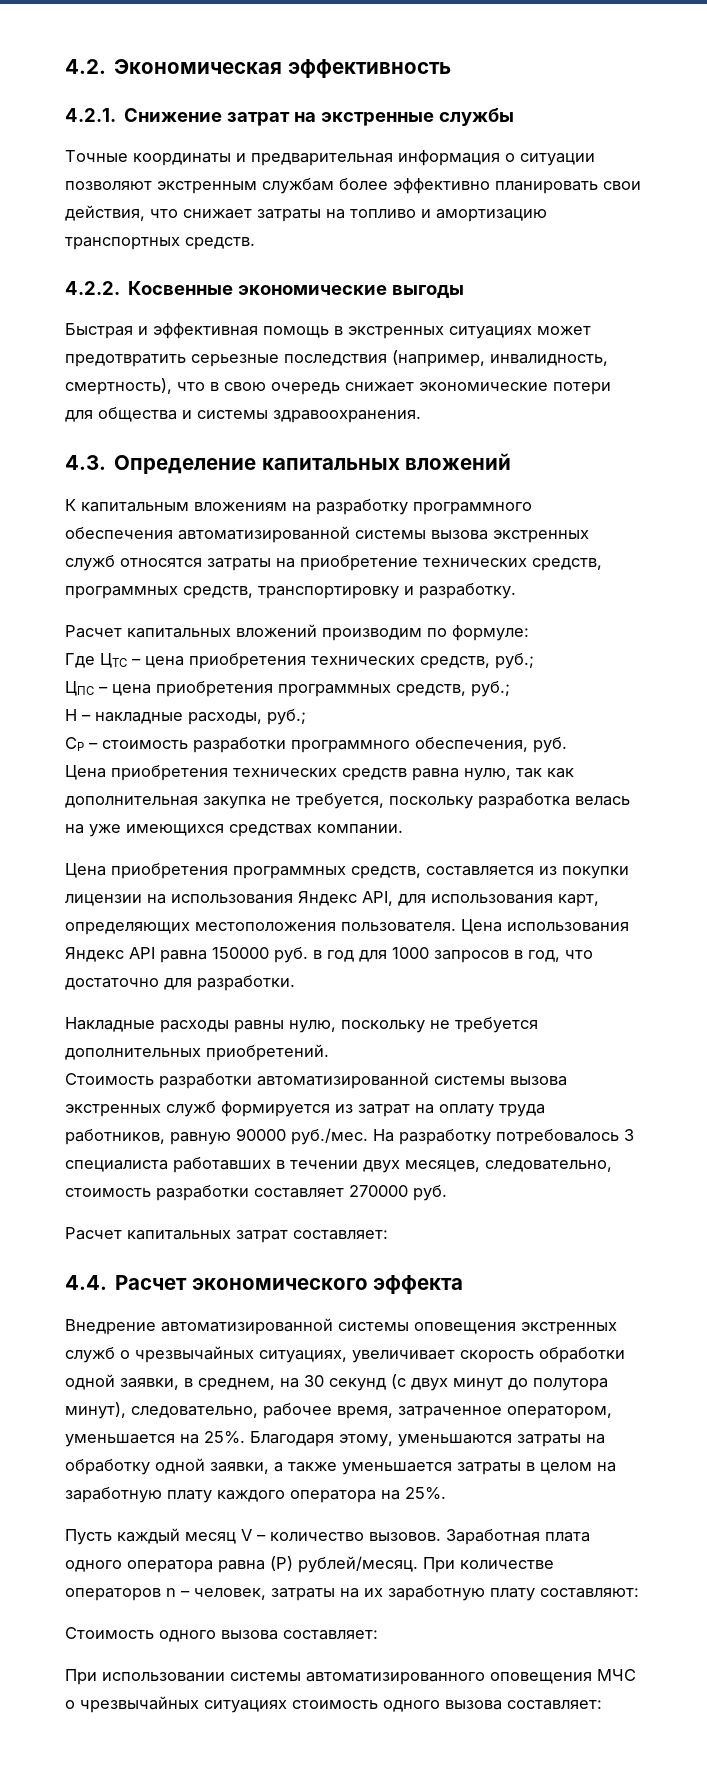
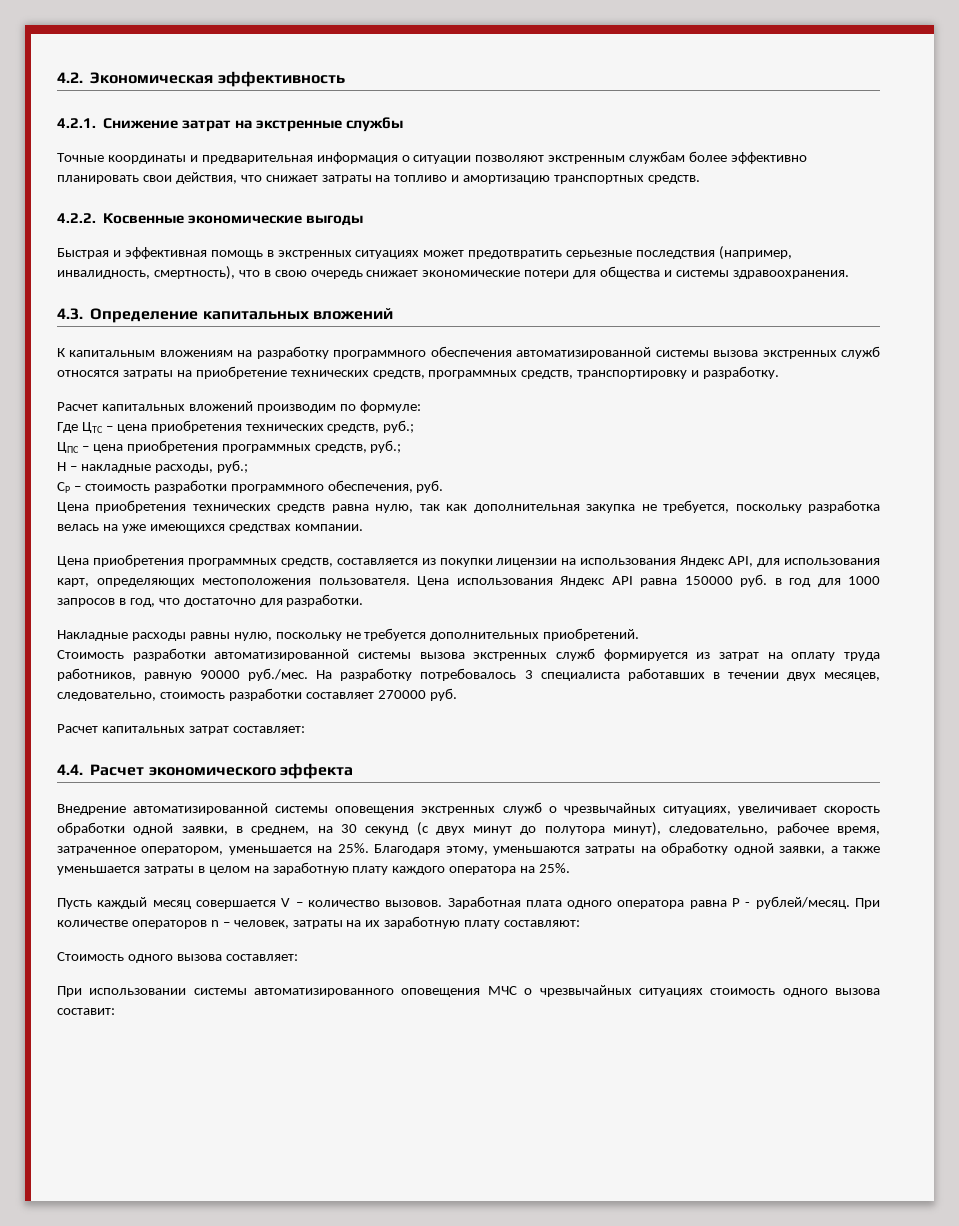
(236, 1538) none -> [195,900,276,909] совершается
[270,1556,293,1571] (P) -> [732,898,751,907] P -
[507,1700,602,1710] составляет: -> [57,1008,115,1015] составит:

